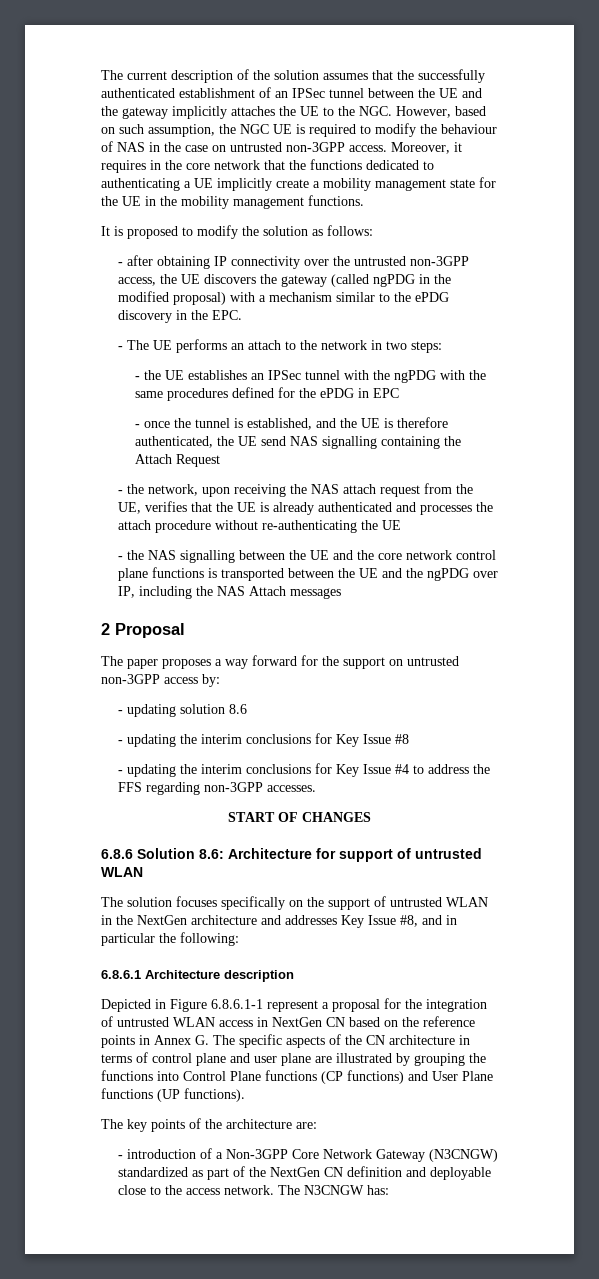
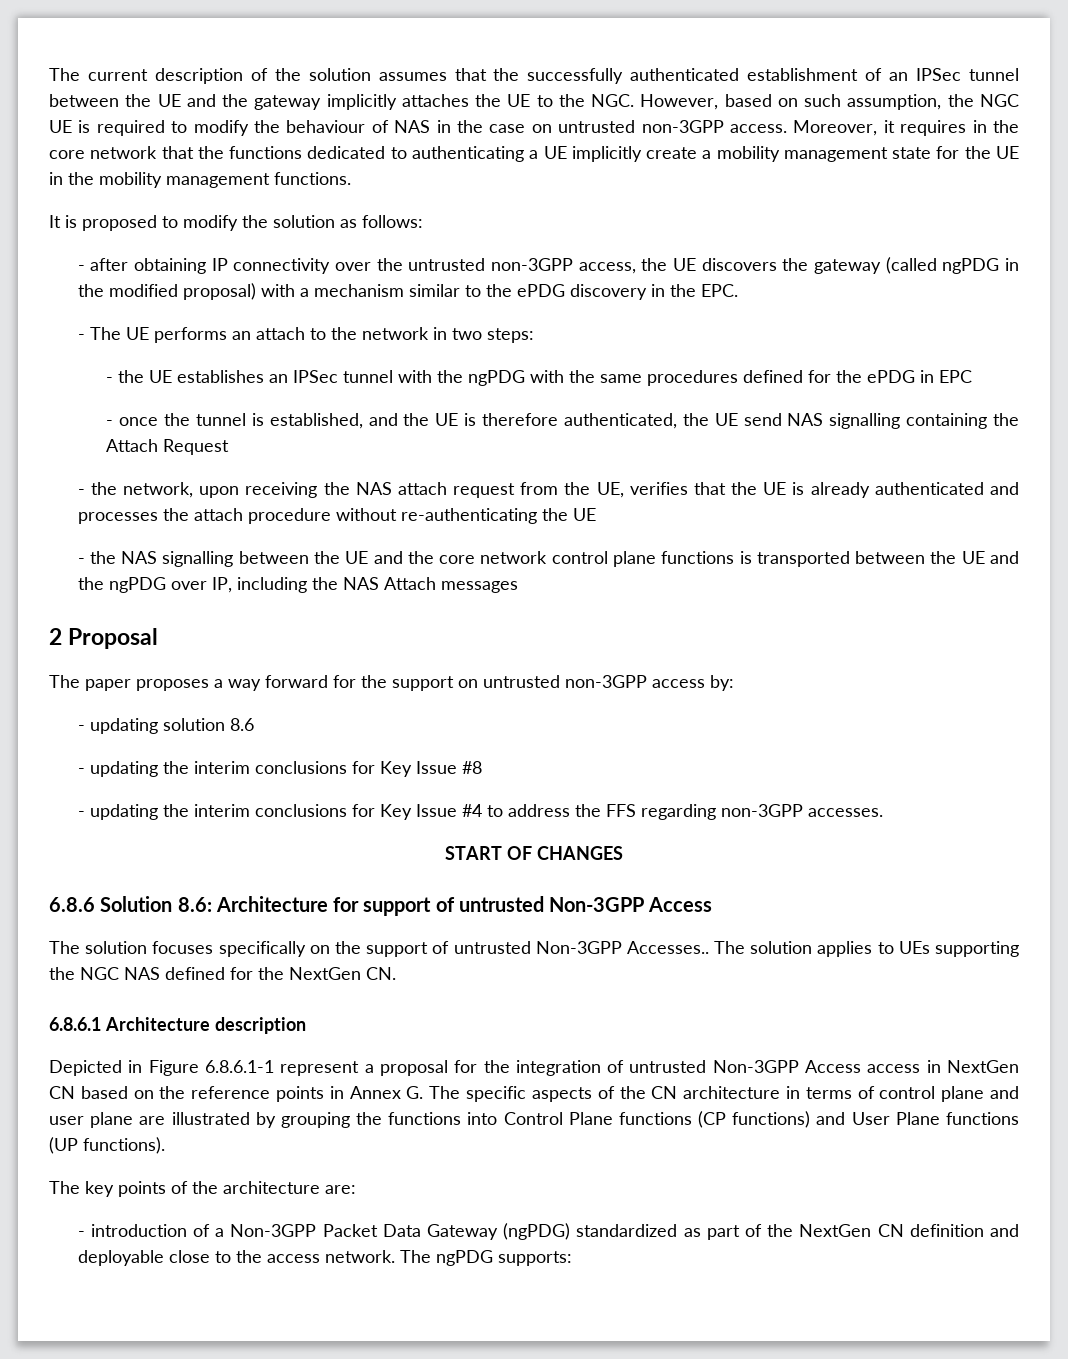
[101,867,143,877] WLAN -> [549,897,713,912] Non-3GPP Access
[446,897,488,907] [101,915,457,928] [101,932,239,946] WLAN in the NextGen architecture and addresses Key Issue #8, and in particular the following: -> [535,941,1019,957] [49,967,396,980] Non-3GPP Accesses.. The solution applies to UEs supporting the NGC NAS defined for the NextGen CN.
[173,1017,215,1027] WLAN -> [712,1060,862,1073] Non-3GPP Access
[291,1149,498,1162] Core Network Gateway (N3CNGW) -> [322,1223,571,1240] Packet Data Gateway (ngPDG)
[303,1185,389,1195] N3CNGW has: -> [435,1250,572,1266] ngPDG supports:

